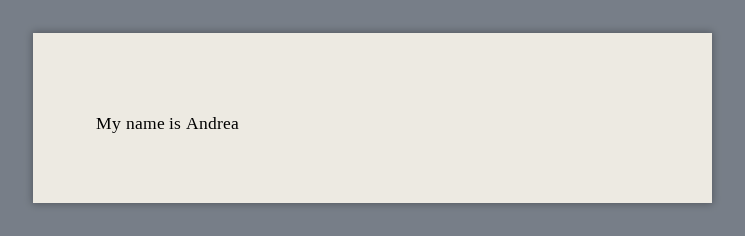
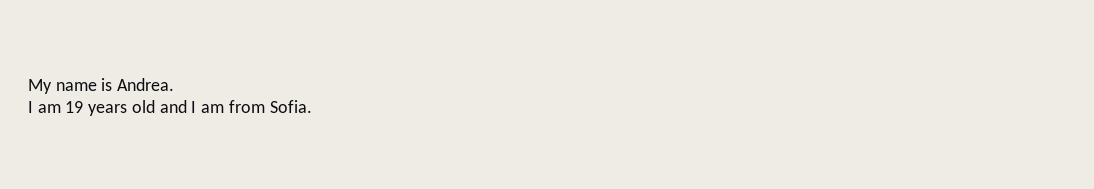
[186,117,240,129] Andrea -> [117,78,175,91] [28,100,312,116] Andrea. // I am 19 years old and I am from Sofia.

